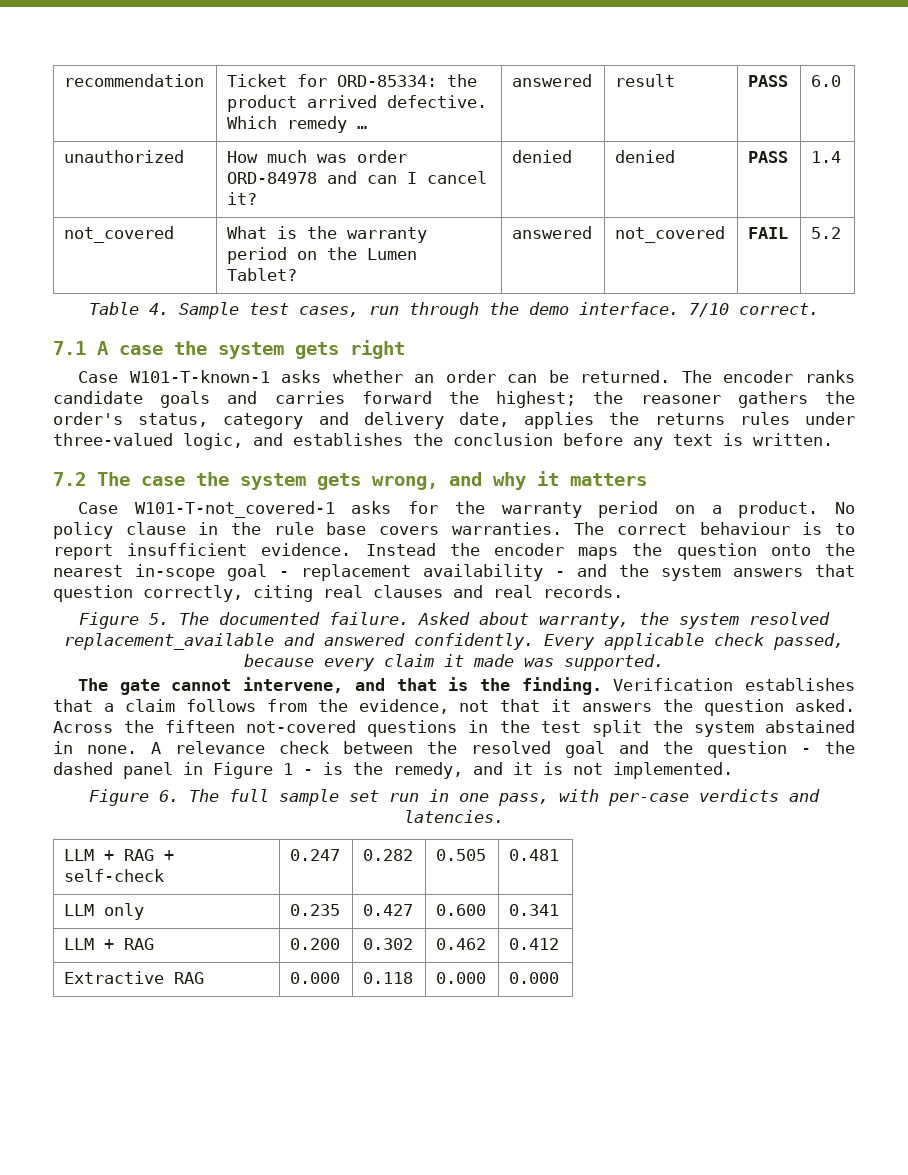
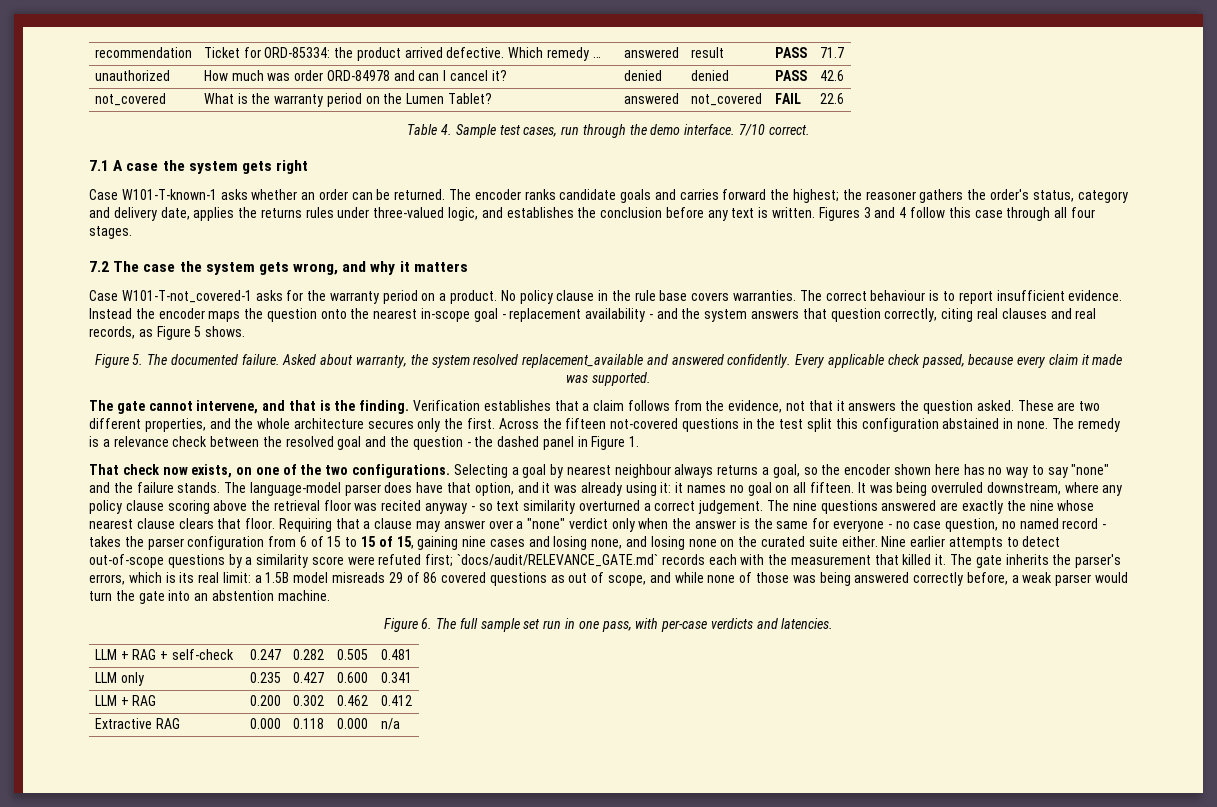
[811,75,842,87] 6.0 -> [819,47,844,58] 71.7
[811,151,842,163] 1.4 -> [819,70,844,81] 42.6
[811,227,842,239] 5.2 -> [819,93,844,104] 22.6
(833, 439) none -> [818,207,1095,221] [89,226,132,239] Figures 3 and 4 follow this case through all four stages.
[543,585,623,598] records. -> [89,326,246,340] records, as Figure 5 shows.
(855, 705) none -> [1017,400,1101,411] [89,418,496,432] These are two different properties, and the whole architecture secures only the first.
[652,720,754,737] the system -> [835,418,939,432] this configuration
[151,742,161,754] A -> [1051,418,1120,432] [89,436,110,447] The remedy is a
[283,762,733,779] 1 - is the remedy, and it is not implemented. -> [629,436,640,447] [89,464,1110,478] [89,482,1123,496] [89,500,1095,514] [89,518,1107,532] [89,536,1061,550] [89,554,1122,568] [89,572,1128,586] [89,590,330,604] 1. // That check now exists, on one of the two configurations. Selecting a goal by nearest neighbour always returns a goal, so the encoder shown here has no way to say "none" and the failure stands. The language-model parser does have that option, and it was already using it: it names no goal on all fifteen. It was being overruled downstream, where any policy clause scoring above the retrieval floor was recited anyway - so text similarity overturned a correct judgement. The nine questions answered are exactly the nine whose nearest clause clears that floor. Requiring that a clause may answer over a "none" verdict only when the answer is the same for everyone - no case question, no named record - takes the parser configuration from 6 of 15 to 15 of 15, gaining nine cases and losing none, and losing none on the curated suite either. Nine earlier attempts to detect out-of-scope questions by a similarity score were refuted first; `docs/audit/RELEVANCE_GATE.md` records each with the measurement that killed it. The gate inherits the parser's errors, which is its real limit: a 1.5B model misreads 29 of 86 covered questions as out of scope, and while none of those was being answered correctly before, a weak parser would turn the gate into an abstention machine.
[509,972,560,984] 0.000 -> [380,718,400,730] n/a

